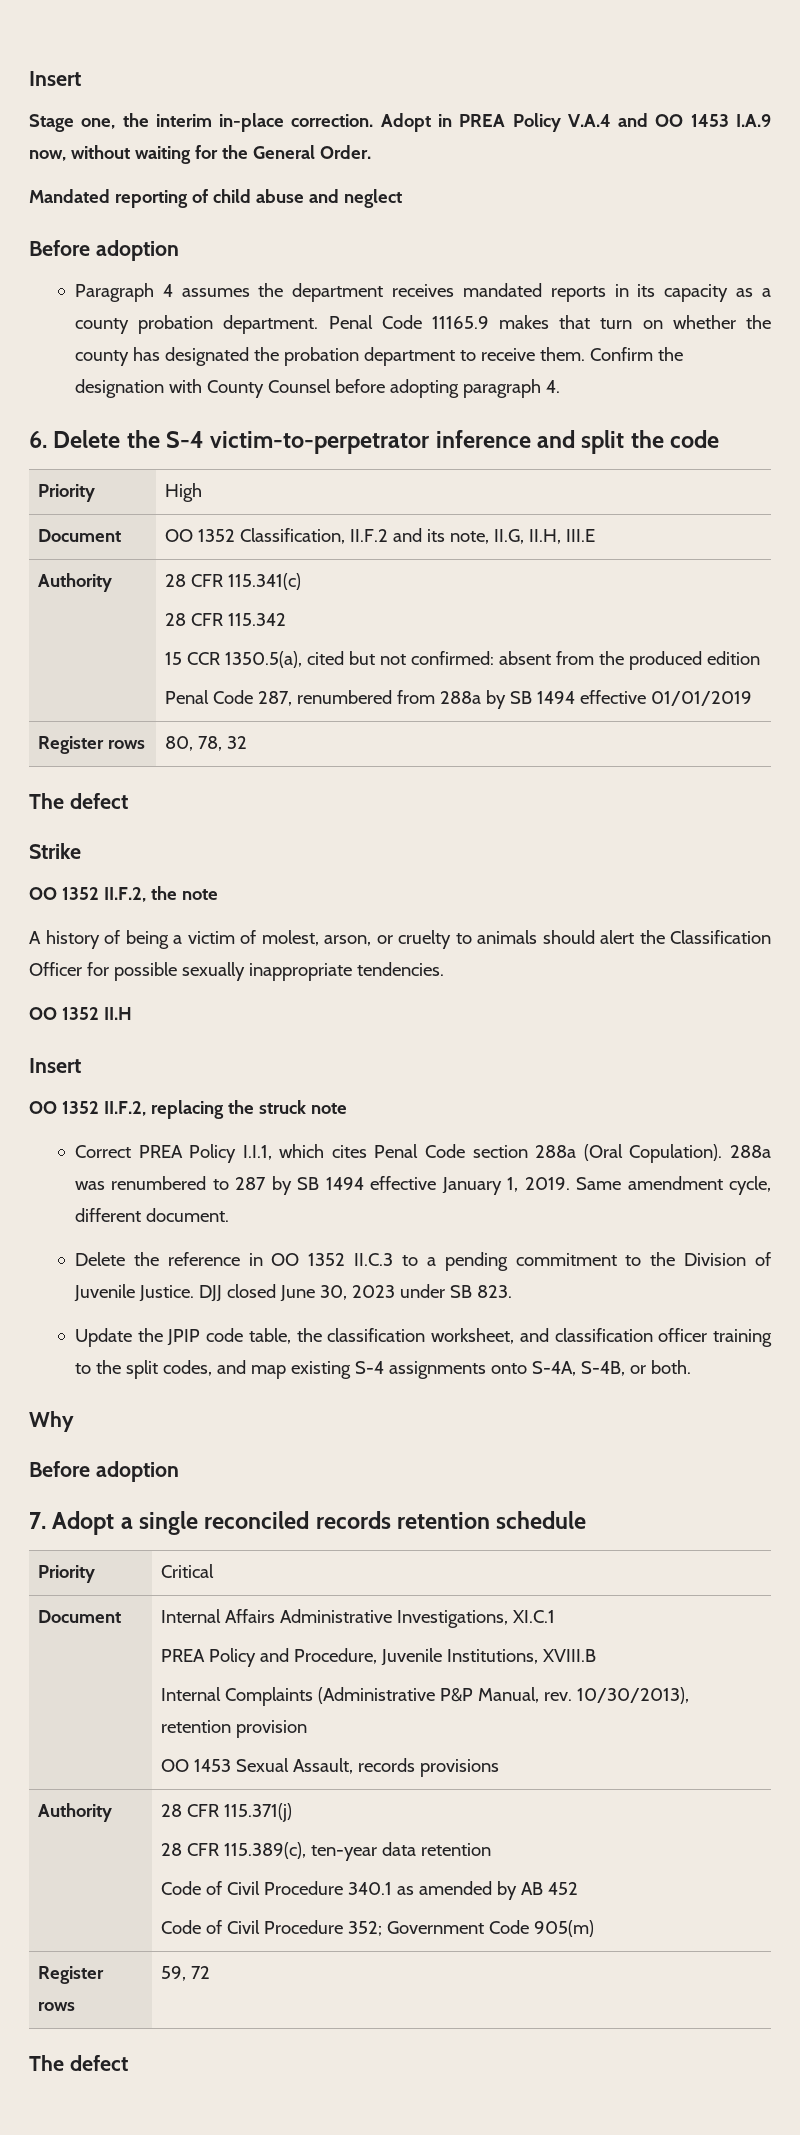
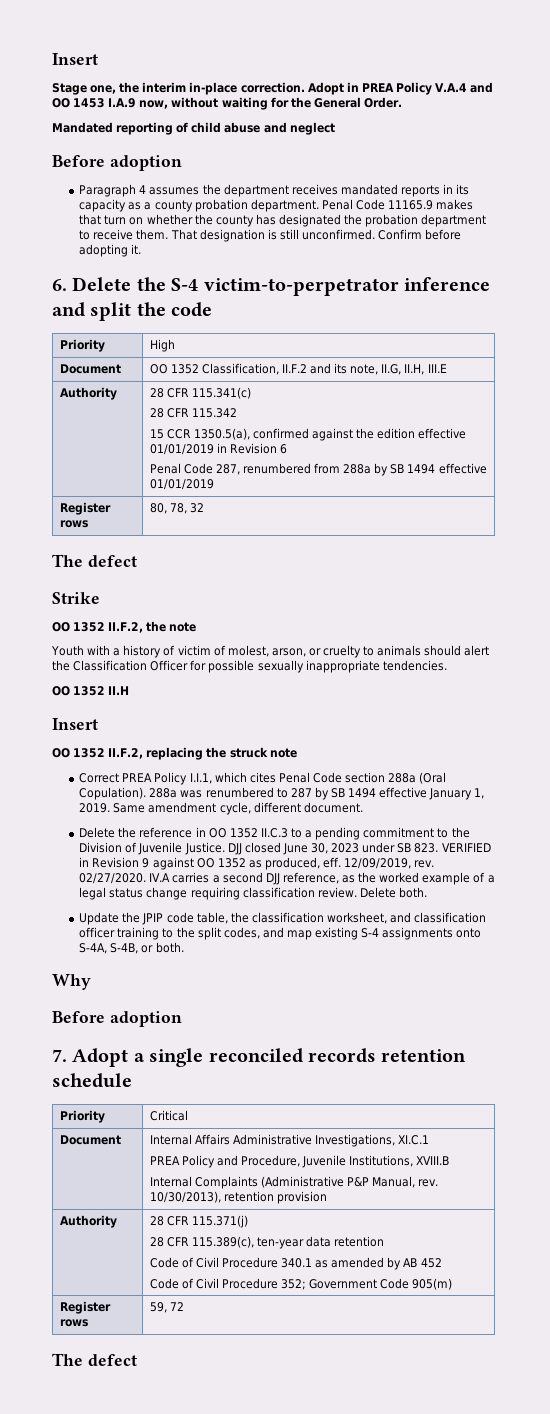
[589,347,683,361] [74,379,560,398] Confirm the designation with County Counsel before adopting paragraph 4. -> [170,229,462,242] [79,244,142,257] That designation is still unconfirmed. Confirm before adopting it.
[307,651,761,670] cited but not confirmed: absent from the produced edition -> [252,428,467,441] [149,443,287,455] confirmed against the edition effective 01/01/2019 in Revision 6
[29,930,182,949] A history of being a -> [51,645,176,658] Youth with a history of
(512, 1291) none -> [441,843,491,852] [79,857,435,870] [79,872,495,885] [79,887,427,900] VERIFIED in Revision 9 against OO 1352 as produced, eff. 12/09/2019, rev. 02/27/2020. IV.A carries a second DJJ reference, as the worked example of a legal status change requiring classification review. Delete both.
[161,1758,500,1777] // OO 1453 Sexual Assault, records provisions -> (327, 1197) none

